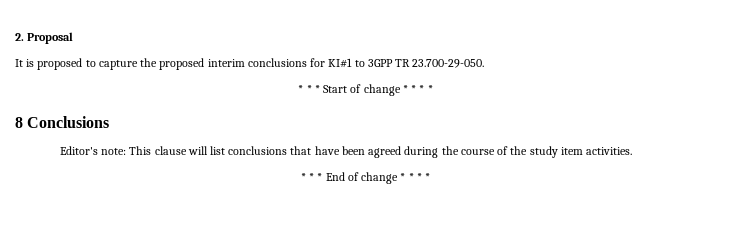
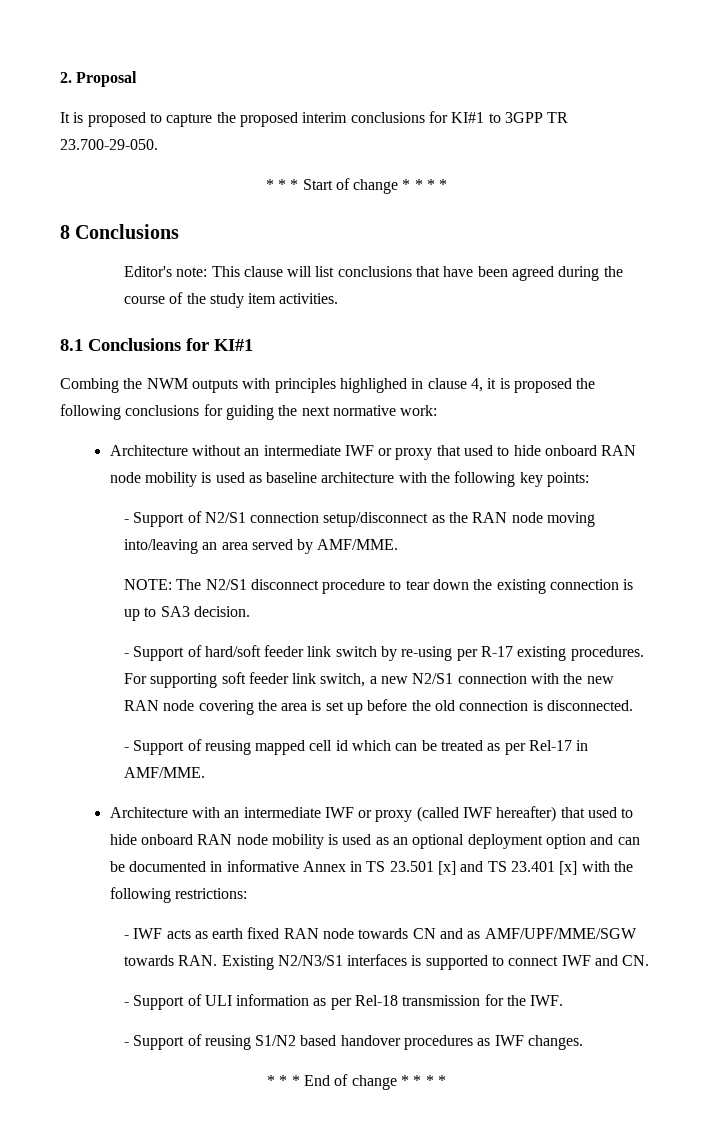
(633, 151) none -> [60,338,253,351] [60,378,596,393] [60,404,438,420] [109,445,637,460] [109,471,590,487] [123,511,596,527] [123,539,399,554] [123,579,634,594] [123,606,250,621] [123,645,644,661] [123,672,614,688] [123,699,634,715] [123,739,589,755] [123,767,205,778] [109,806,634,822] [109,834,640,849] [109,860,634,875] [109,887,247,903] [123,927,637,939] [123,954,650,970] [123,994,564,1010] [123,1034,584,1050] // 8.1 Conclusions for KI#1 // Combing the NWM outputs with principles highlighed in clause 4, it is proposed the following conclusions for guiding the next normative work: // Architecture without an intermediate IWF or proxy that used to hide onboard RAN node mobility is used as baseline architecture with the following key points: // - Support of N2/S1 connection setup/disconnect as the RAN node moving into/leaving an area served by AMF/MME. // NOTE: The N2/S1 disconnect procedure to tear down the existing connection is up to SA3 decision. // - Support of hard/soft feeder link switch by re-using per R-17 existing procedures. For supporting soft feeder link switch, a new N2/S1 connection with the new RAN node covering the area is set up before the old connection is disconnected. // - Support of reusing mapped cell id which can be treated as per Rel-17 in AMF/MME. // Architecture with an intermediate IWF or proxy (called IWF hereafter) that used to hide onboard RAN node mobility is used as an optional deployment option and can be documented in informative Annex in TS 23.501 [x] and TS 23.401 [x] with the following restrictions: // - IWF acts as earth fixed RAN node towards CN and as AMF/UPF/MME/SGW towards RAN. Existing N2/N3/S1 interfaces is supported to connect IWF and CN. // - Support of ULI information as per Rel-18 transmission for the IWF. // - Support of reusing S1/N2 based handover procedures as IWF changes.

